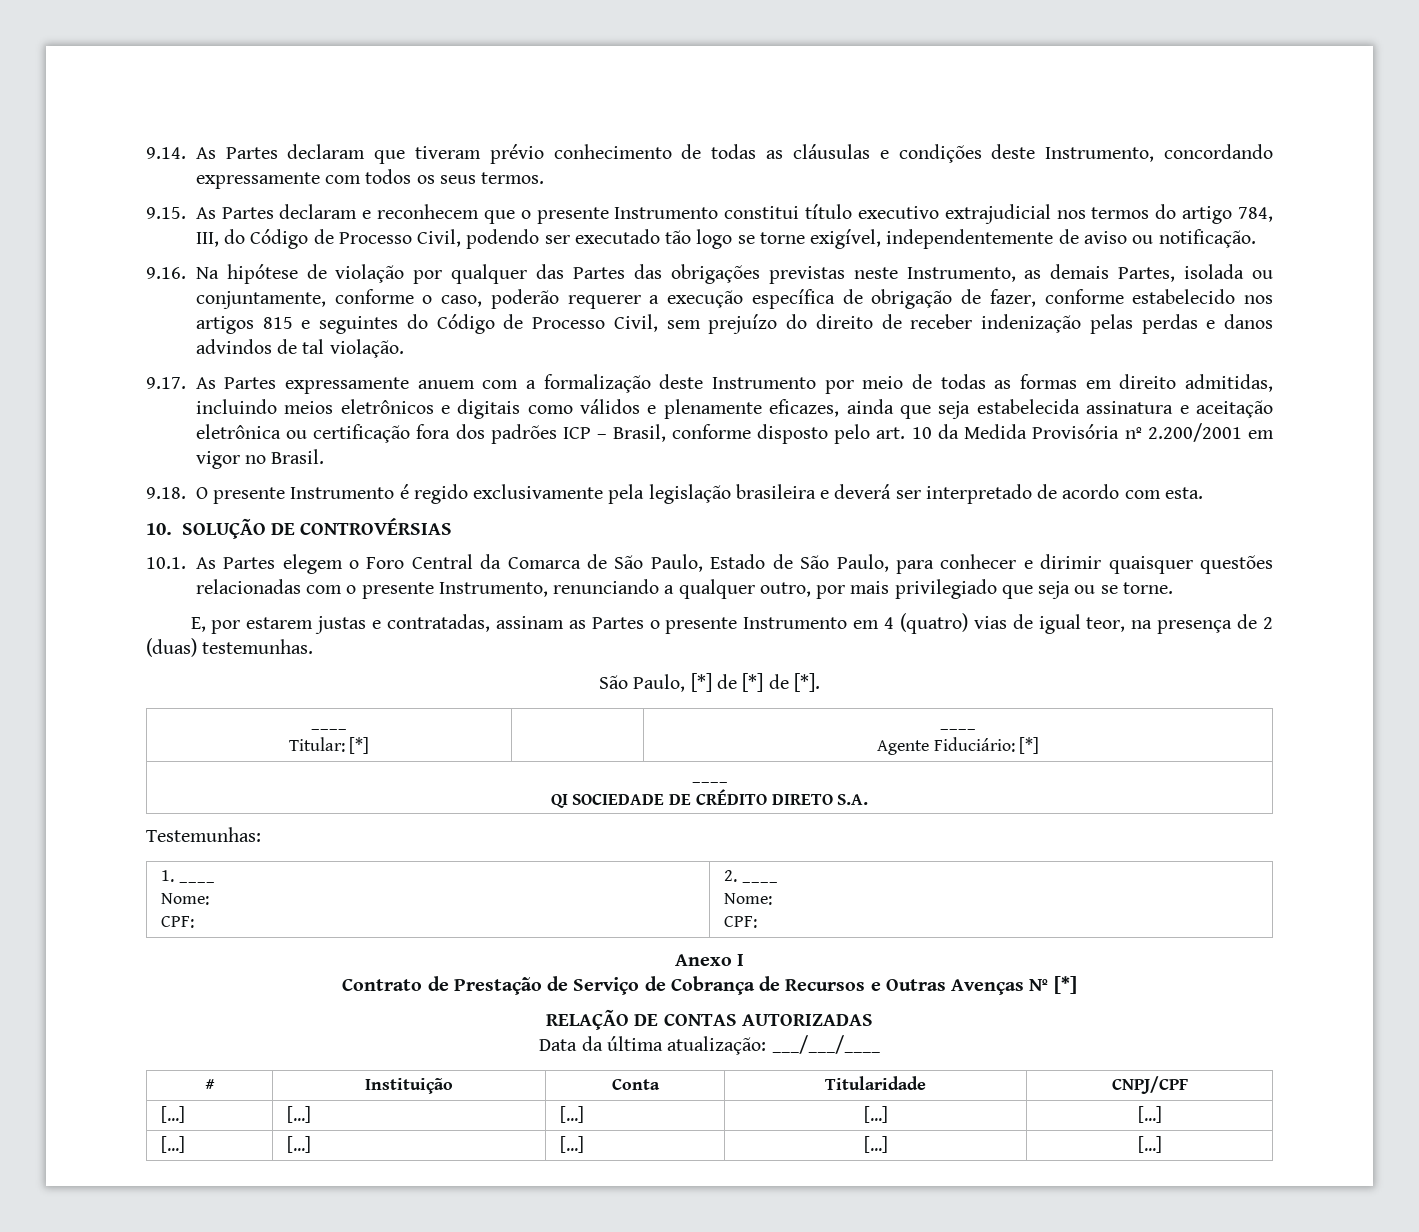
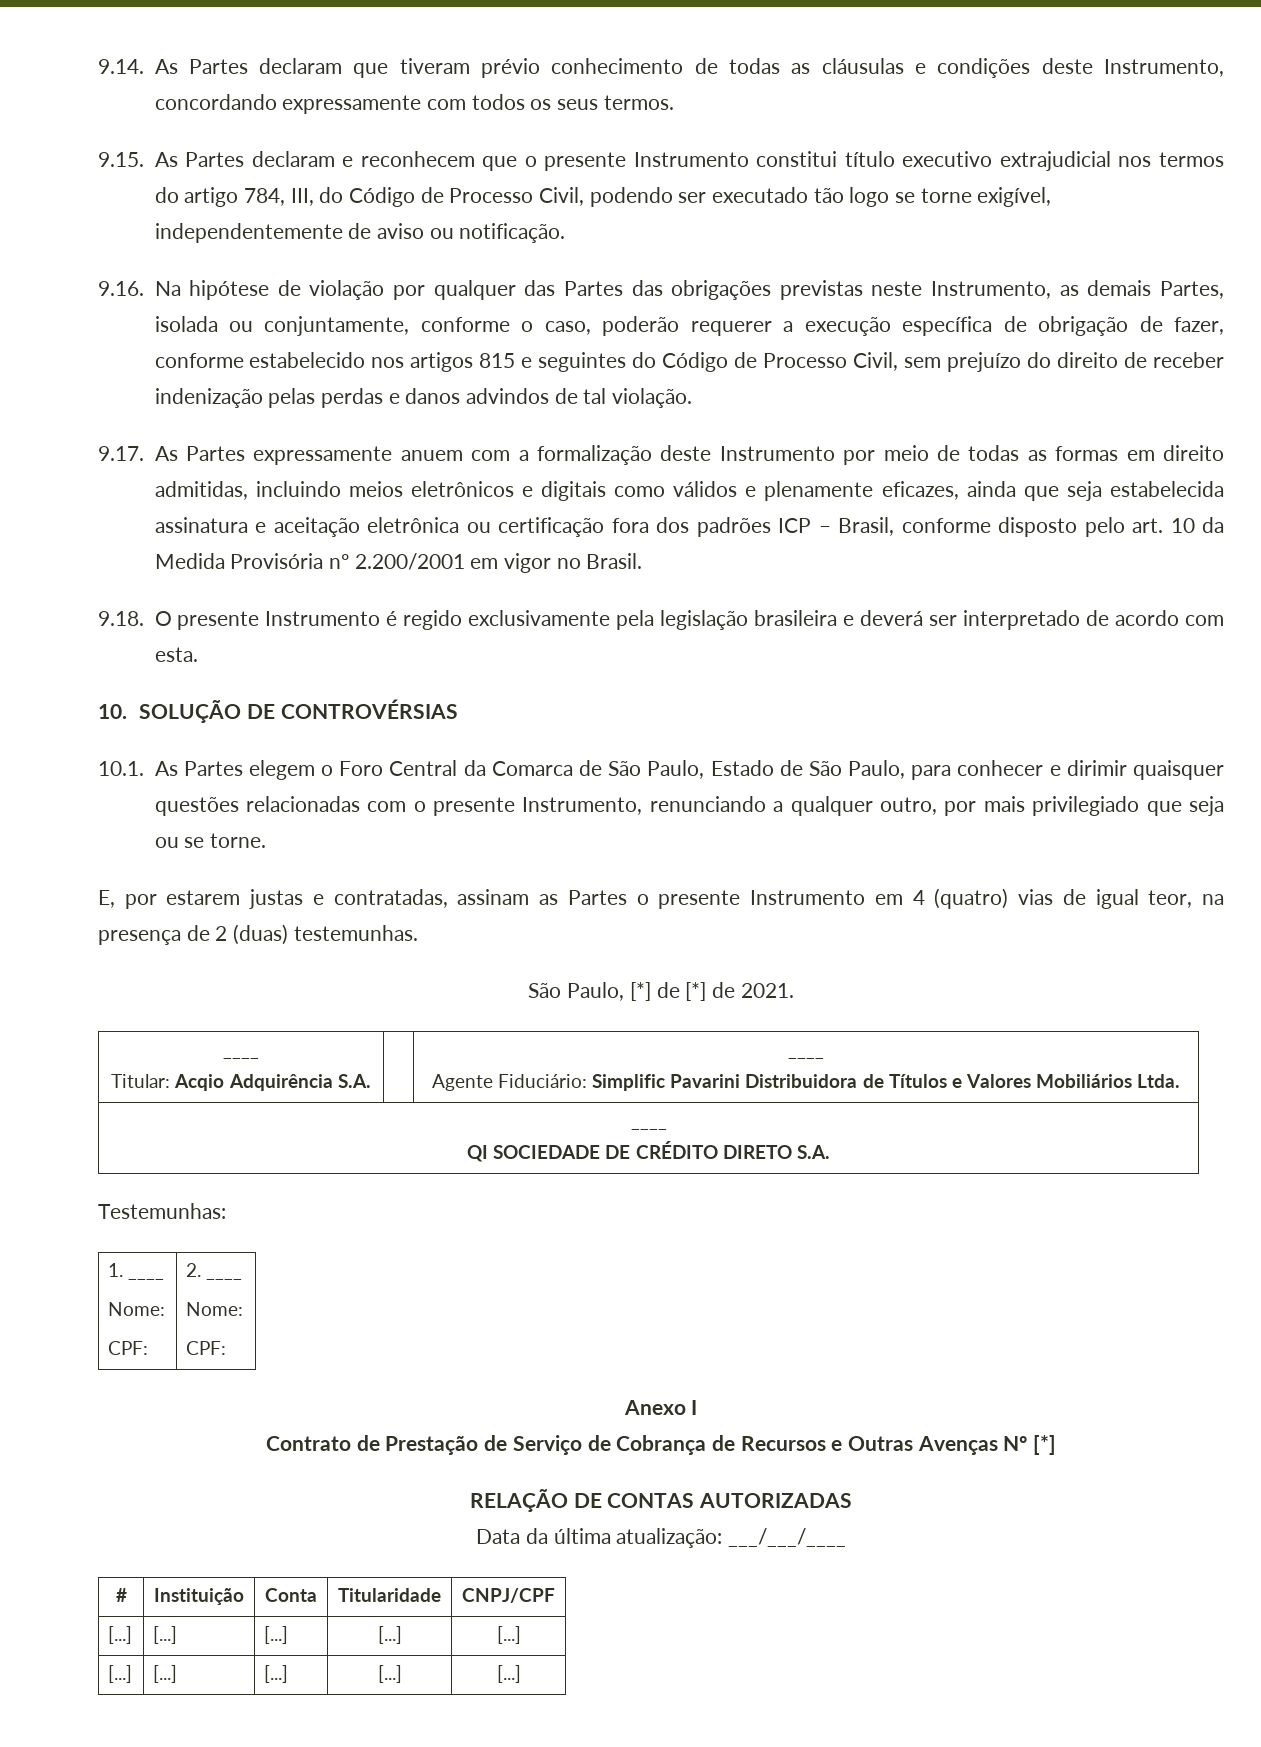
[793,673,820,692] [*]. -> [740,983,794,998] 2021.
[349,737,370,754] [*] -> [174,1074,371,1091] Acqio Adquirência S.A.
[1019,737,1040,754] [*] -> [592,1074,1181,1091] Simplific Pavarini Distribuidora de Títulos e Valores Mobiliários Ltda.

